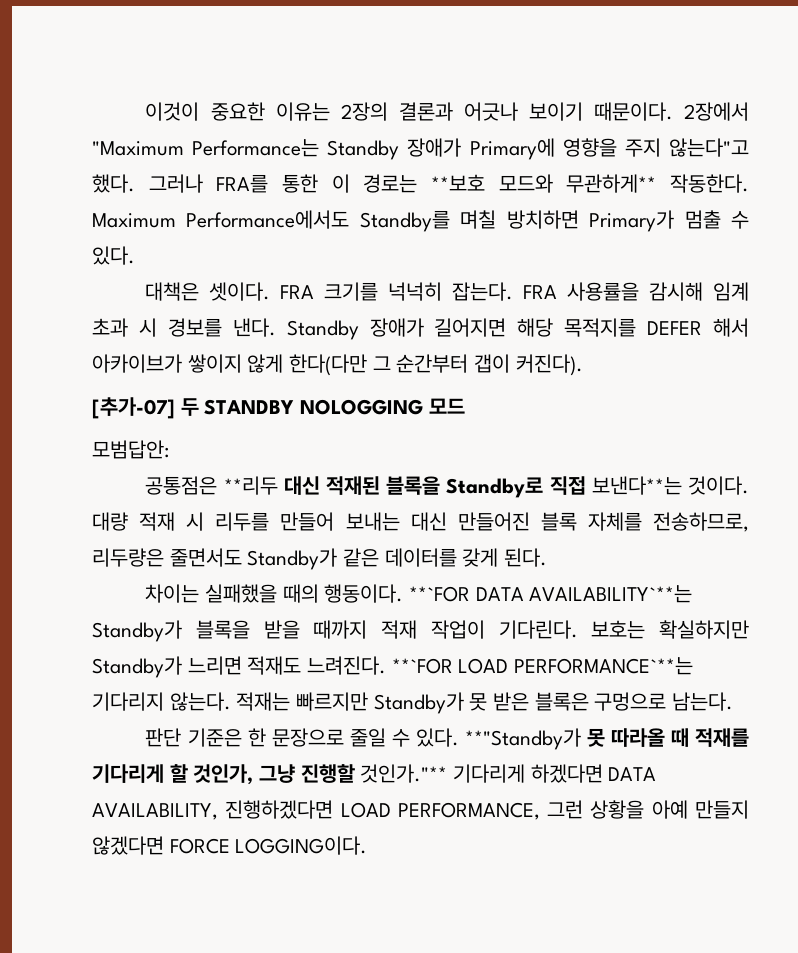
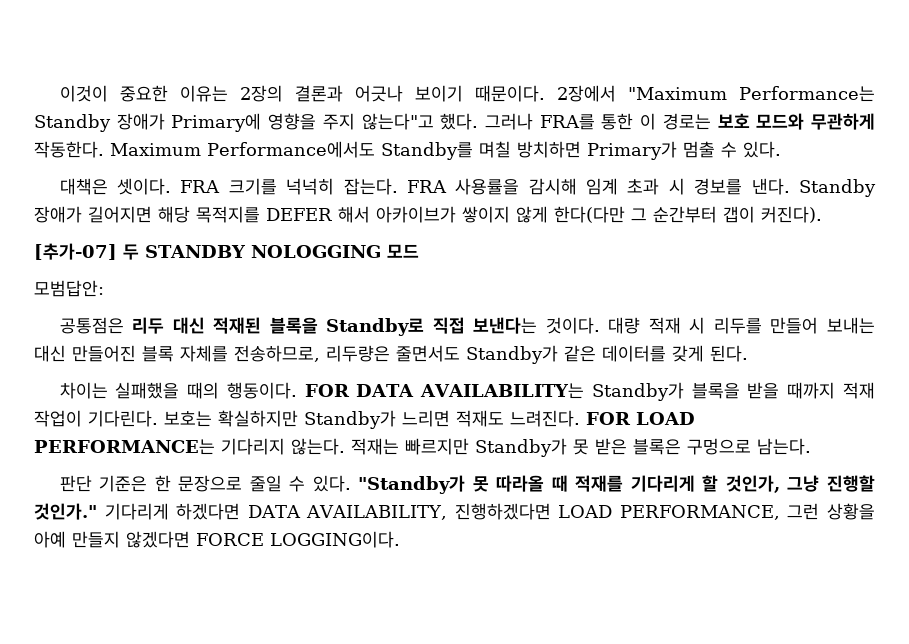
[431,174,657,193] **보호 모드와 무관하게** -> [717,113,875,130] 보호 모드와 무관하게
[223,476,278,495] **리두 -> [132,317,165,334] 리두
[591,476,682,495] 보낸다**는 -> [473,317,538,334] 보낸다는
[409,585,693,603] **`FOR DATA AVAILABILITY`**는 -> [304,383,585,399] FOR DATA AVAILABILITY는
[391,657,694,675] **`FOR LOAD PERFORMANCE`**는 -> [586,412,695,425] [34,439,215,455] FOR LOAD PERFORMANCE는
[464,728,581,750] **"Standby가 -> [358,475,466,494] "Standby가
[360,764,448,783] 것인가."** -> [34,503,97,520] 것인가."

